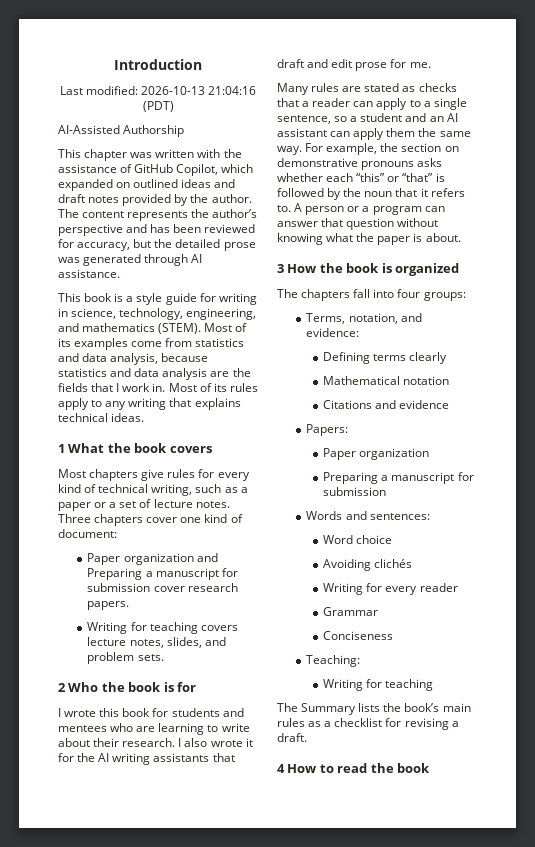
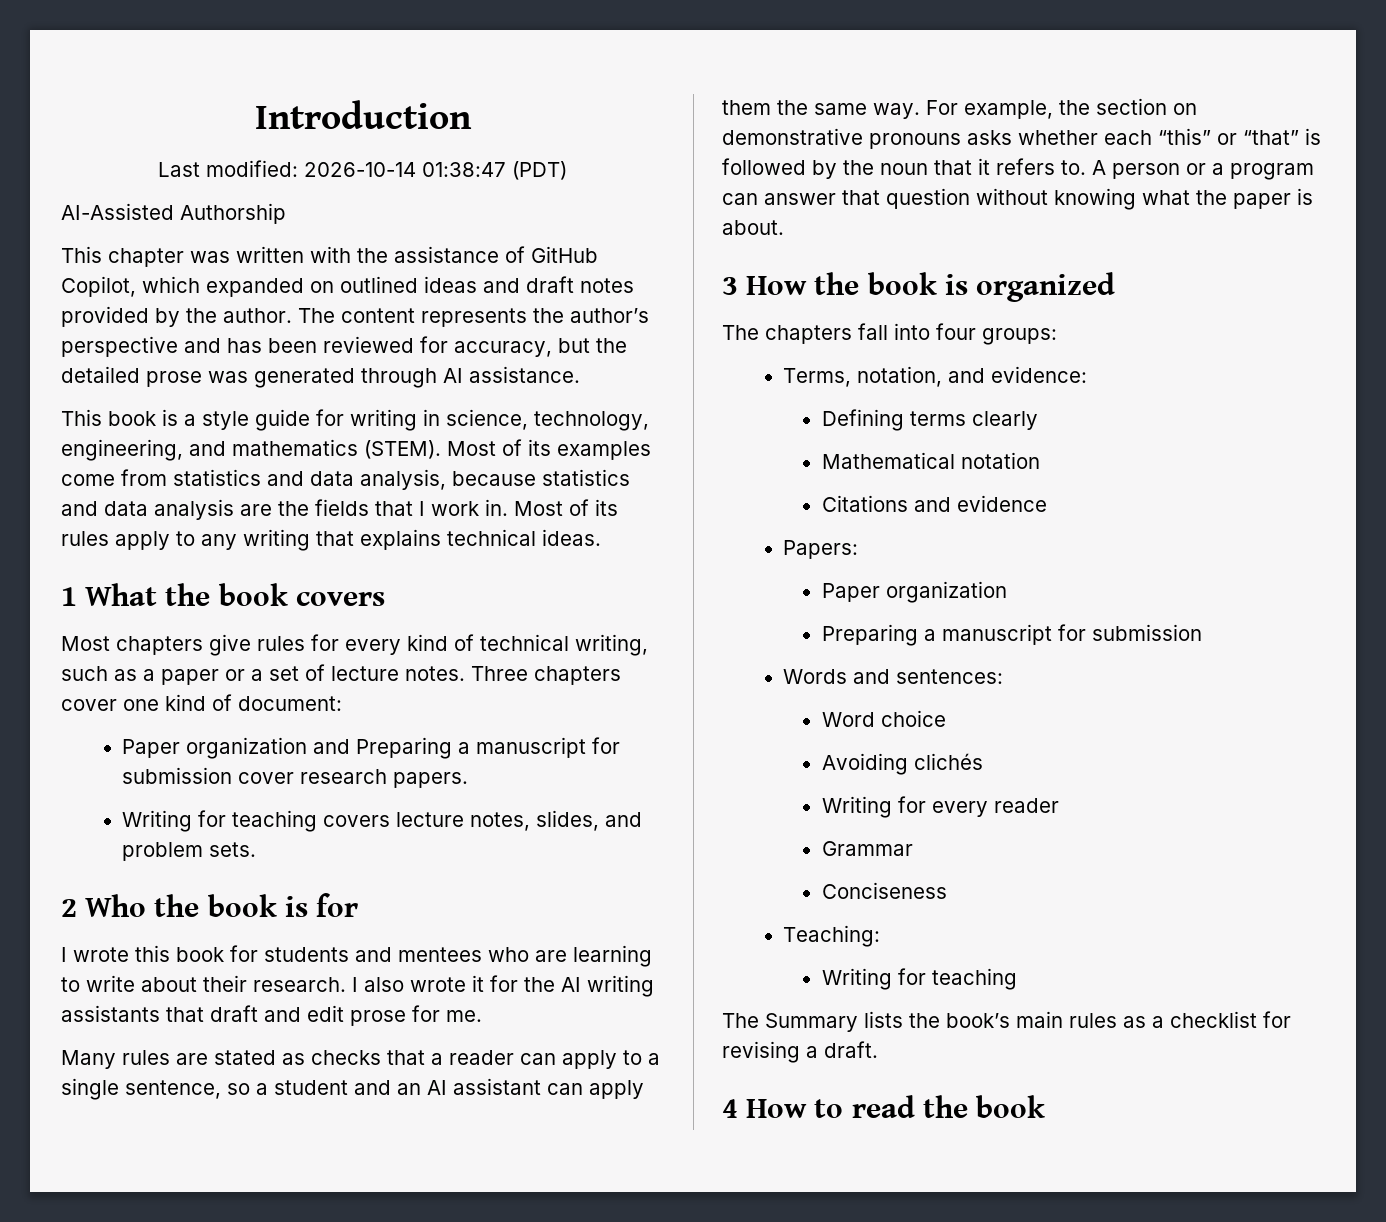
[141,86,257,95] 2026-10-13 21:04:16 -> [304,162,506,177] 2026-10-14 01:38:47

